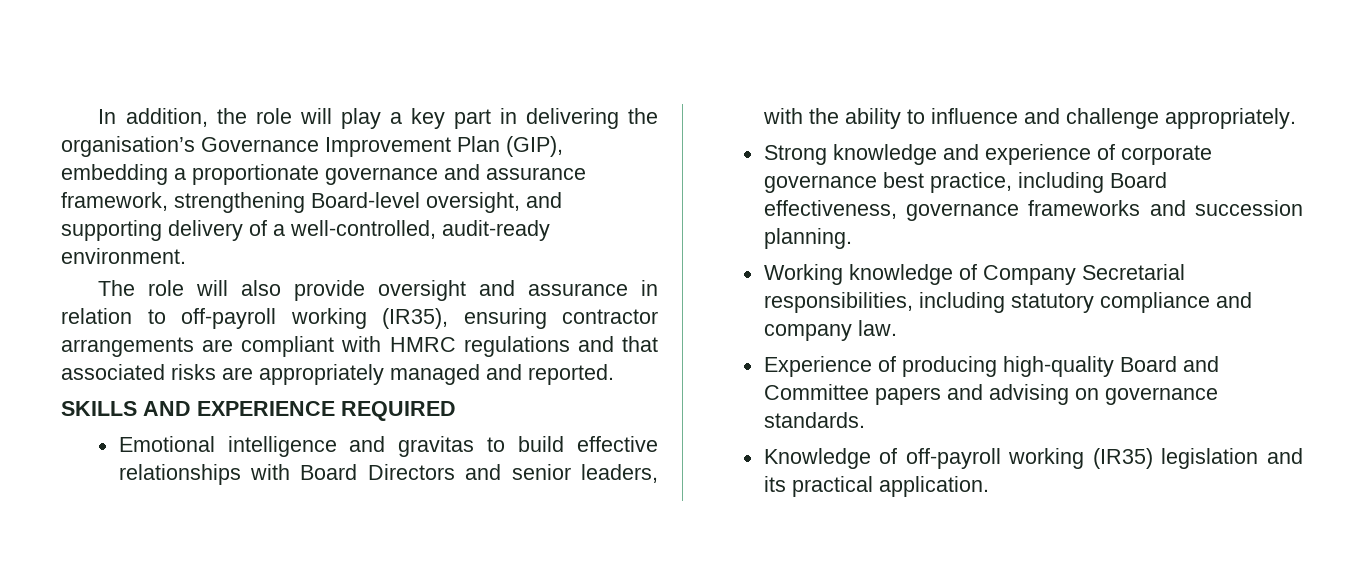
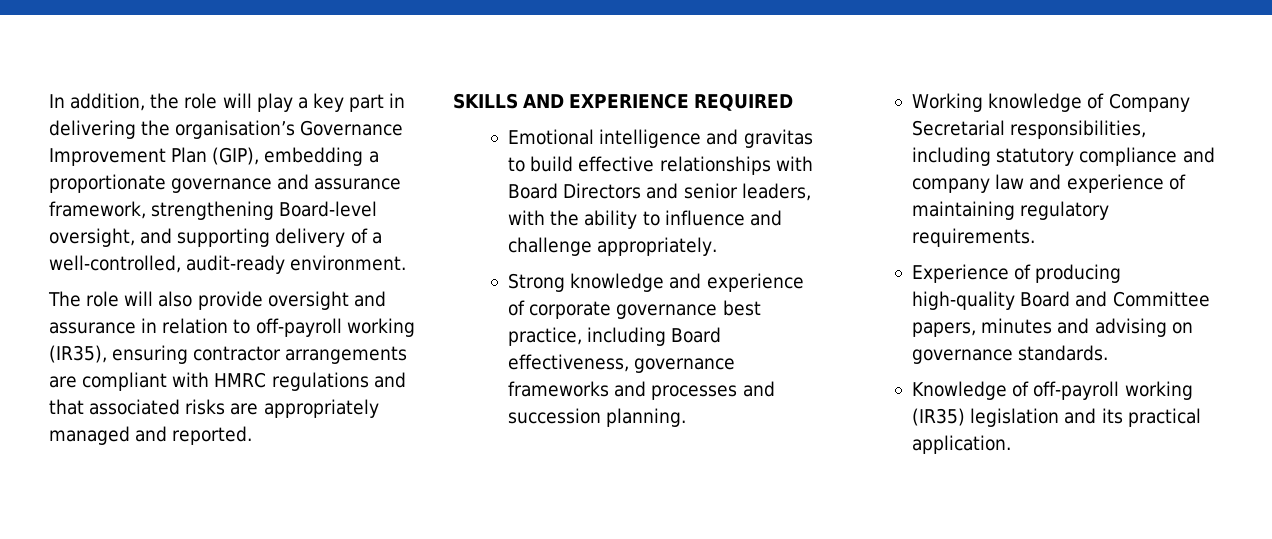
(1186, 208) none -> [651,381,775,400] processes and
[857,320,897,336] law. -> [995,174,1186,193] [912,201,1110,220] [912,228,1036,247] law and experience of maintaining regulatory requirements.
[874,387,941,405] papers -> [912,318,1053,337] papers, minutes

